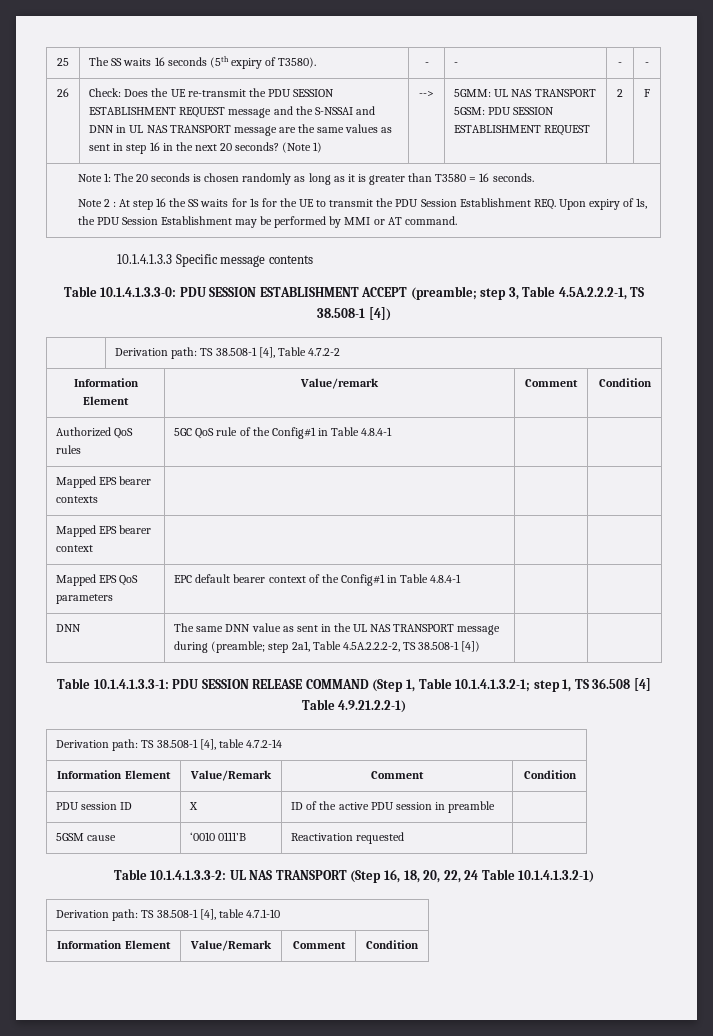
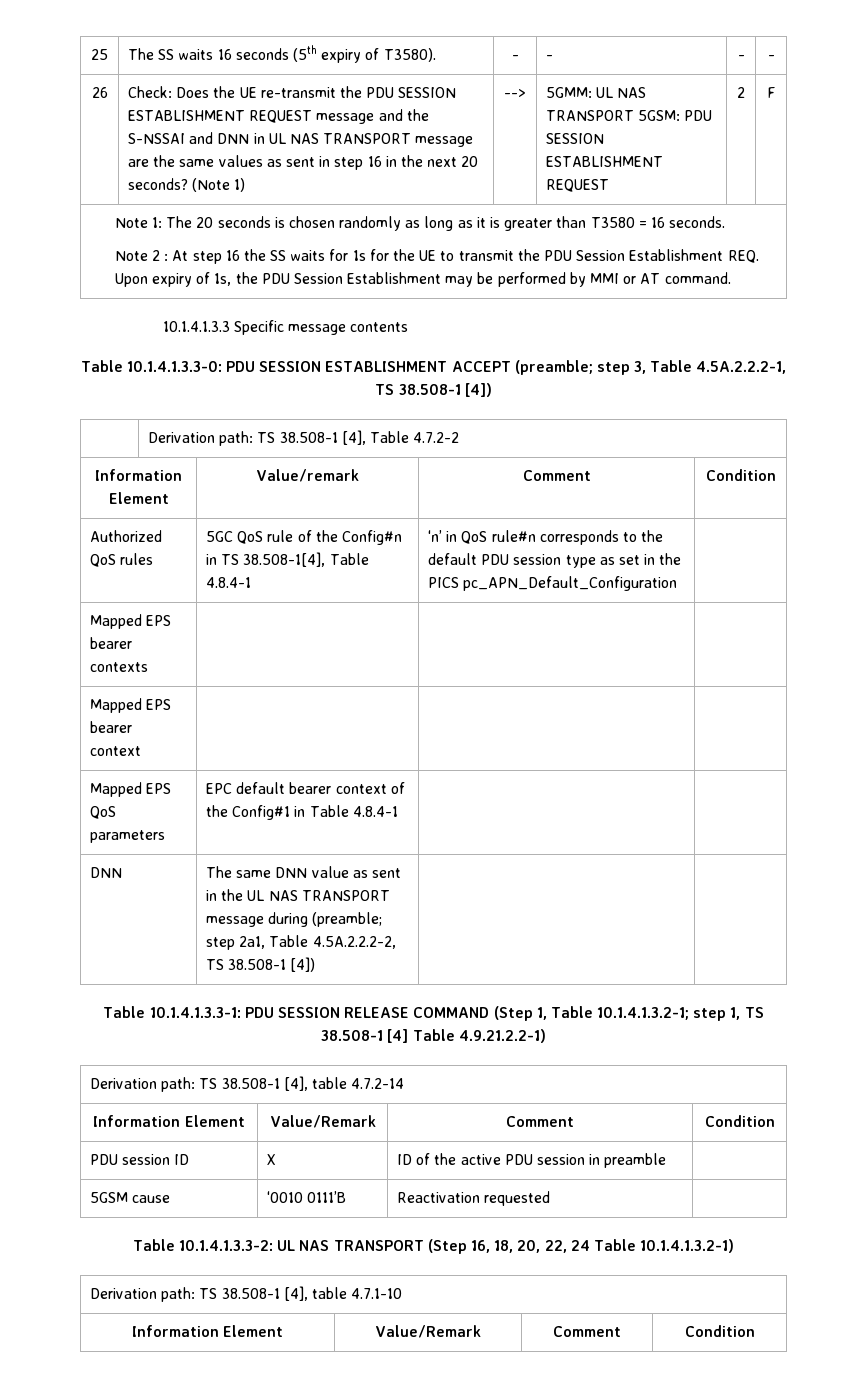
[271,427,393,439] Config#1 in Table 4.8.4-1 | -> [341,530,402,545] [206,552,369,567] [206,577,252,588] [428,530,664,545] [428,553,682,568] [428,576,678,591] Config#n in TS 38.508-1[4], Table 4.8.4-1 | ‘n’ in QoS rule#n corresponds to the default PDU session type as set in the PICS pc_APN_Default_Configuration
[592,678,631,689] 36.508 -> [321,1030,384,1041] 38.508-1

